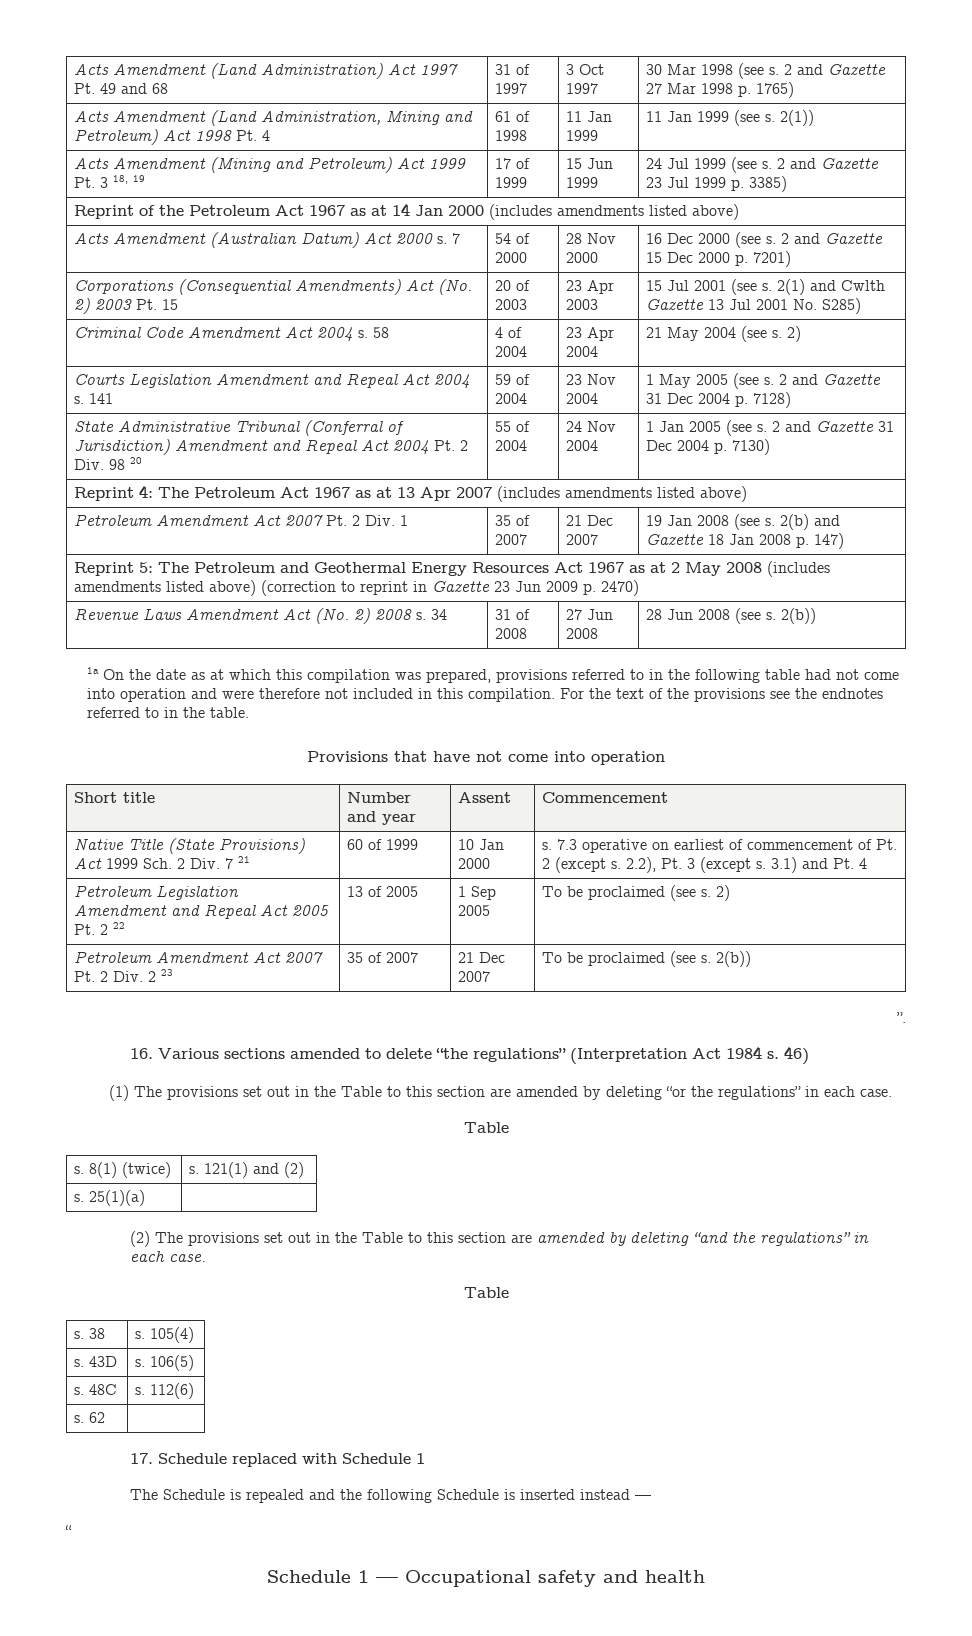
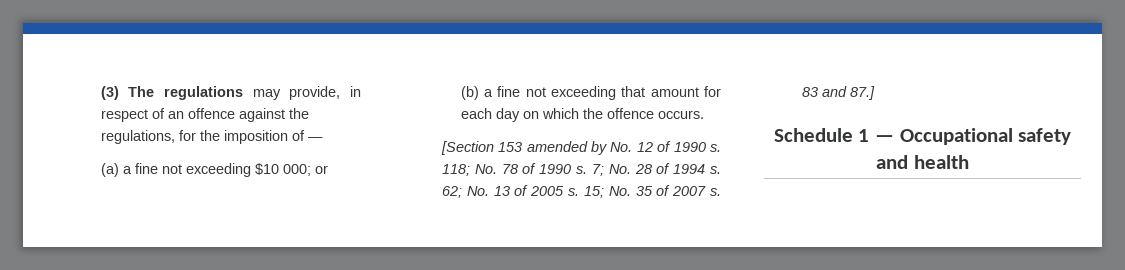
[74,63,459,79] [74,83,169,94] [495,64,531,75] [495,83,528,94] [566,64,605,75] [566,83,599,94] [646,63,887,79] [646,82,795,98] [74,110,474,126] [74,129,271,145] [495,111,531,122] [495,130,528,141] [566,111,613,122] [566,130,599,141] [646,110,815,126] [74,157,467,173] [74,175,146,188] [495,158,531,169] [495,177,528,188] [566,158,614,169] [566,177,599,188] [646,157,880,173] [646,176,788,192] [74,203,740,220] [74,232,461,248] [495,233,531,244] [495,252,528,263] [566,233,617,244] [566,252,599,263] [646,232,884,248] [646,251,792,267] [74,279,473,295] [74,298,179,314] [495,280,531,291] [495,299,528,310] [566,280,615,294] [566,299,599,310] [646,279,886,295] [646,298,862,314] [74,327,390,342] [495,327,523,338] [495,346,528,357] [566,327,615,341] [566,346,599,357] [646,326,802,342] [74,373,471,389] [74,393,114,404] [495,374,531,385] [495,393,528,404] [566,374,617,385] [566,393,599,404] [646,373,882,389] [646,392,792,408] [74,420,405,436] [74,439,469,455] [74,457,143,470] [495,421,531,432] [495,440,528,451] [566,421,617,432] [566,440,599,451] [646,420,895,436] [646,439,771,455] [74,485,748,502] [74,514,409,526] [495,515,531,526] [495,534,528,545] [566,515,614,526] [566,534,599,545] [646,514,841,530] [646,533,845,549] [74,561,831,577] [74,580,640,596] [74,608,448,624] [495,609,531,620] [495,628,528,639] [566,609,614,620] [566,628,599,639] [646,608,817,624] [87,667,900,683] [87,688,884,702] [87,707,250,718] [307,751,665,765] [74,792,156,803] [347,792,412,803] [347,811,417,825] [458,792,512,803] [542,792,669,803] [74,838,306,854] [74,856,251,869] [347,839,419,850] [458,839,505,850] [458,858,491,869] [542,839,898,853] [542,857,868,873] [74,885,240,900] [74,904,330,919] [74,922,126,935] [347,886,419,897] [458,886,497,900] [458,905,491,916] [542,885,731,901] [74,951,324,963] [74,969,174,982] [347,952,419,963] [458,952,506,963] [458,971,491,982] [542,951,752,967] [897,1012,906,1023] [129,1046,809,1065] [108,1085,892,1101] [463,1122,509,1133] [74,1162,172,1178] [189,1162,305,1178] [74,1190,146,1206] [129,1231,869,1247] [129,1251,206,1262] [463,1287,509,1298] [74,1328,106,1339] [135,1327,195,1343] [74,1356,118,1367] [135,1355,195,1371] [74,1384,118,1395] [135,1383,195,1399] [74,1412,106,1423] [129,1453,425,1467] [129,1489,651,1503] [65,1525,72,1536] Acts Amendment (Land Administration) Act 1997 Pt. 49 and 68 | 31 of 1997 | 3 Oct 1997 | 30 Mar 1998 (see s. 2 and Gazette 27 Mar 1998 p. 1765) // Acts Amendment (Land Administration, Mining and Petroleum) Act 1998 Pt. 4 | 61 of 1998 | 11 Jan 1999 | 11 Jan 1999 (see s. 2(1)) // Acts Amendment (Mining and Petroleum) Act 1999 Pt. 3 18, 19 | 17 of 1999 | 15 Jun 1999 | 24 Jul 1999 (see s. 2 and Gazette 23 Jul 1999 p. 3385) // Reprint of the Petroleum Act 1967 as at 14 Jan 2000 (includes amendments listed above) // Acts Amendment (Australian Datum) Act 2000 s. 7 | 54 of 2000 | 28 Nov 2000 | 16 Dec 2000 (see s. 2 and Gazette 15 Dec 2000 p. 7201) // Corporations (Consequential Amendments) Act (No. 2) 2003 Pt. 15 | 20 of 2003 | 23 Apr 2003 | 15 Jul 2001 (see s. 2(1) and Cwlth Gazette 13 Jul 2001 No. S285) // Criminal Code Amendment Act 2004 s. 58 | 4 of 2004 | 23 Apr 2004 | 21 May 2004 (see s. 2) // Courts Legislation Amendment and Repeal Act 2004 s. 141 | 59 of 2004 | 23 Nov 2004 | 1 May 2005 (see s. 2 and Gazette 31 Dec 2004 p. 7128) // State Administrative Tribunal (Conferral of Jurisdiction) Amendment and Repeal Act 2004 Pt. 2 Div. 98 20 | 55 of 2004 | 24 Nov 2004 | 1 Jan 2005 (see s. 2 and Gazette 31 Dec 2004 p. 7130) // Reprint 4: The Petroleum Act 1967 as at 13 Apr 2007 (includes amendments listed above) // Petroleum Amendment Act 2007 Pt. 2 Div. 1 | 35 of 2007 | 21 Dec 2007 | 19 Jan 2008 (see s. 2(b) and Gazette 18 Jan 2008 p. 147) // Reprint 5: The Petroleum and Geothermal Energy Resources Act 1967 as at 2 May 2008 (includes amendments listed above) (correction to reprint in Gazette 23 Jun 2009 p. 2470) // Revenue Laws Amendment Act (No. 2) 2008 s. 34 | 31 of 2008 | 27 Jun 2008 | 28 Jun 2008 (see s. 2(b)) // 1a On the date as at which this compilation was prepared, provisions referred to in the following table had not come into operation and were therefore not included in this compilation. For the text of the provisions see the endnotes referred to in the table. // Provisions that have not come into operation // Short title | Number and year | Assent | Commencement // Native Title (State Provisions) Act 1999 Sch. 2 Div. 7 21 | 60 of 1999 | 10 Jan 2000 | s. 7.3 operative on earliest of commencement of Pt. 2 (except s. 2.2), Pt. 3 (except s. 3.1) and Pt. 4 // Petroleum Legislation Amendment and Repeal Act 2005 Pt. 2 22 | 13 of 2005 | 1 Sep 2005 | To be proclaimed (see s. 2) // Petroleum Amendment Act 2007 Pt. 2 Div. 2 23 | 35 of 2007 | 21 Dec 2007 | To be proclaimed (see s. 2(b)) // ”. // 16. Various sections amended to delete “the regulations” (Interpretation Act 1984 s. 46) // (1) The provisions set out in the Table to this section are amended by deleting “or the regulations” in each case. // Table // s. 8(1) (twice) | s. 121(1) and (2) // s. 25(1)(a) | // (2) The provisions set out in the Table to this section are amended by deleting “and the regulations” in each case. // Table // s. 38 | s. 105(4) // s. 43D | s. 106(5) // s. 48C | s. 112(6) // s. 62 | // 17. Schedule replaced with Schedule 1 // The Schedule is repealed and the following Schedule is inserted instead — // “ -> [100,86,361,100] [100,108,309,122] [100,130,323,144] [100,163,328,177] [460,86,721,100] [460,108,704,122] [440,141,721,155] [441,163,721,176] [441,185,721,198] [801,86,875,100] (3) The regulations may provide, in respect of an offence against the regulations, for the imposition of — // (a) a fine not exceeding $10 000; or // (b) a fine not exceeding that amount for each day on which the offence occurs. // [Section 153 amended by No. 12 of 1990 s. 118; No. 78 of 1990 s. 7; No. 28 of 1994 s. 62; No. 13 of 2005 s. 15; No. 35 of 2007 s. 83 and 87.]

